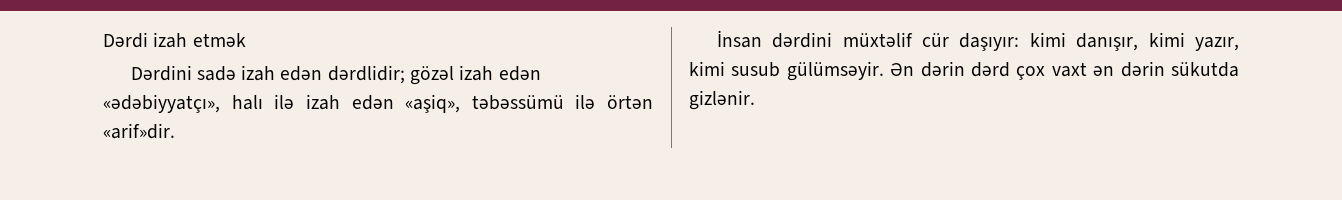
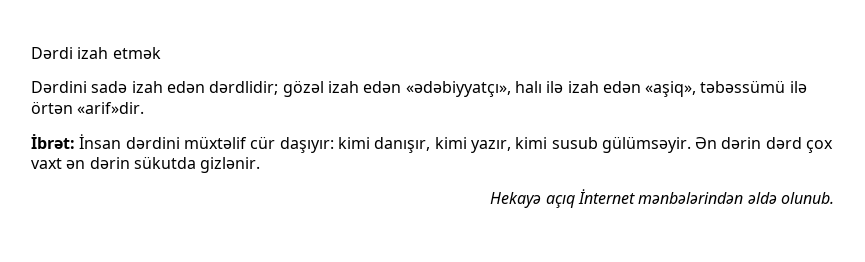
(175, 131) none -> [31,134,75,149] İbrət:
(755, 100) none -> [490,189,835,208] // Hekayə açıq İnternet mənbələrindən əldə olunub.

